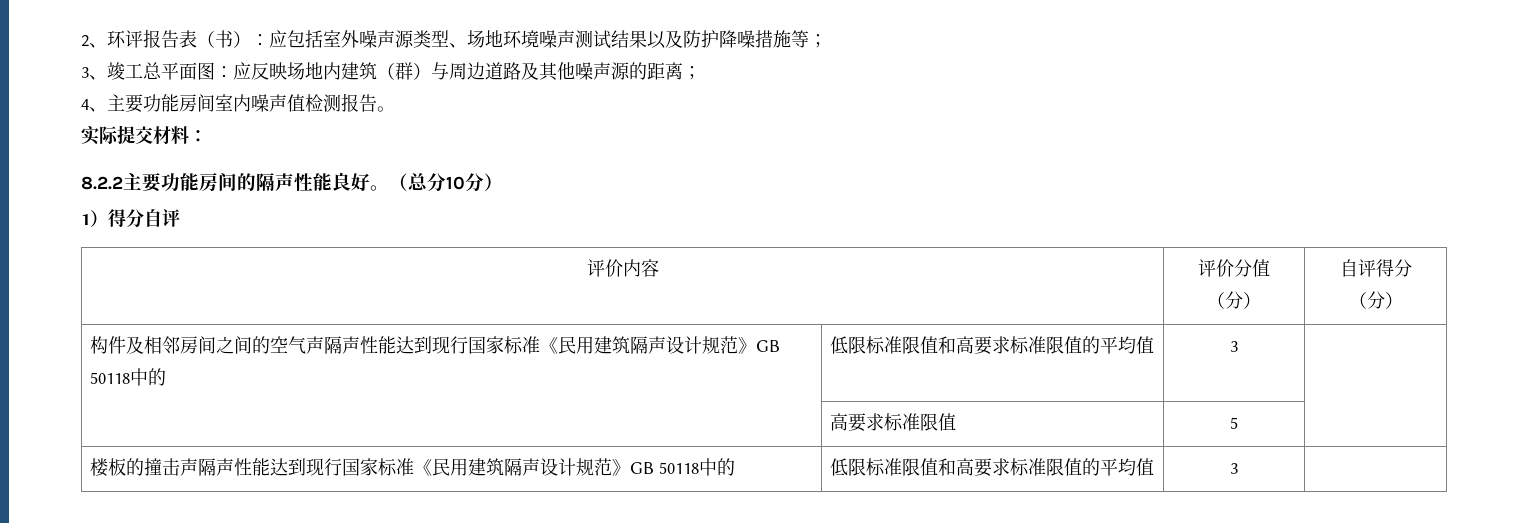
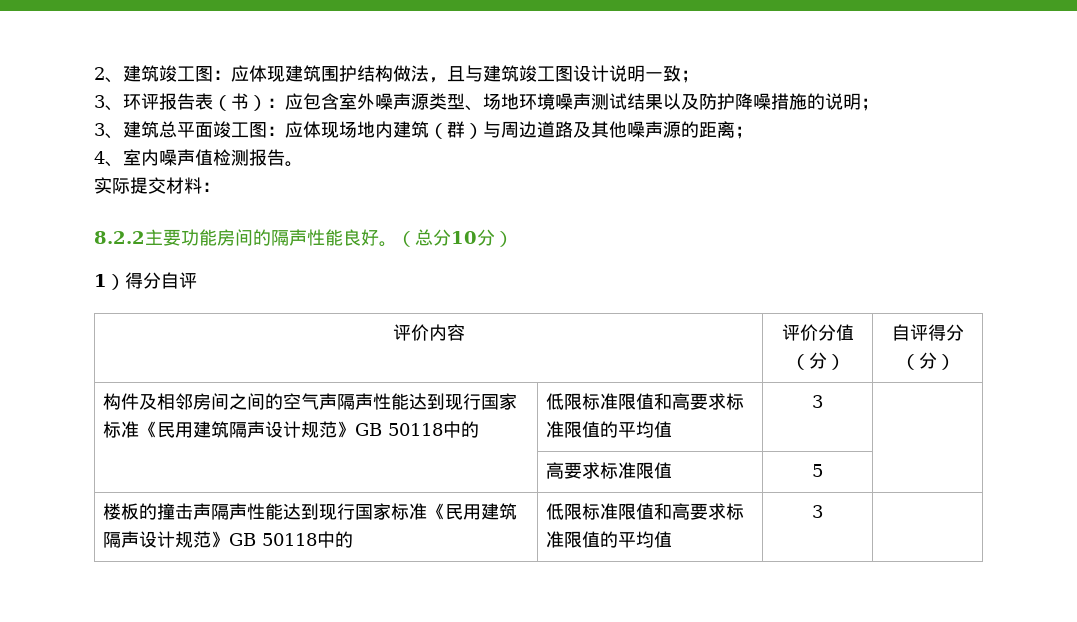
(107, 45) none -> [123,65,699,83] [94,95,123,111] 建筑竣工图：应体现建筑围护结构做法，且与建筑竣工图设计说明一致； // 3、
[305,30,323,48] 括 -> [321,93,339,110] 含
[791,30,827,48] [81,62,287,80] 等； // 3、竣工总平面图：应反映 -> [807,93,879,111] [94,121,339,139] 的说明； // 3、建筑总平面竣工图：应体现
[107,94,215,113] 主要功能房间 -> (123, 164) none

